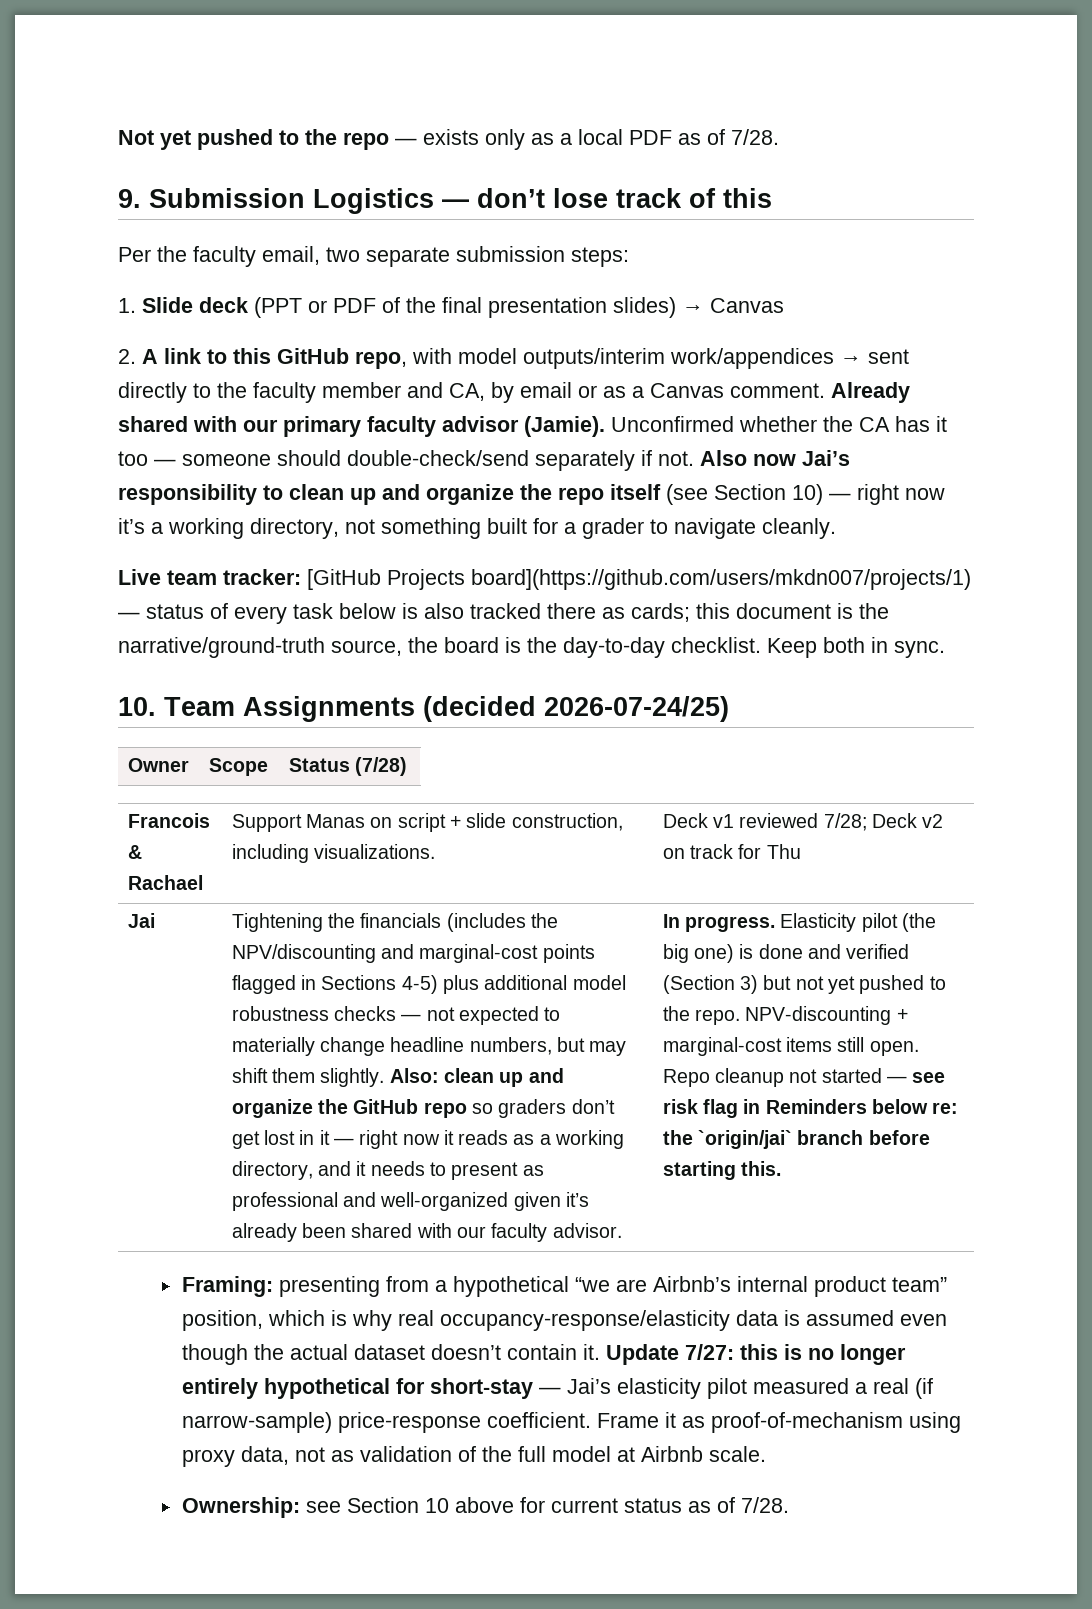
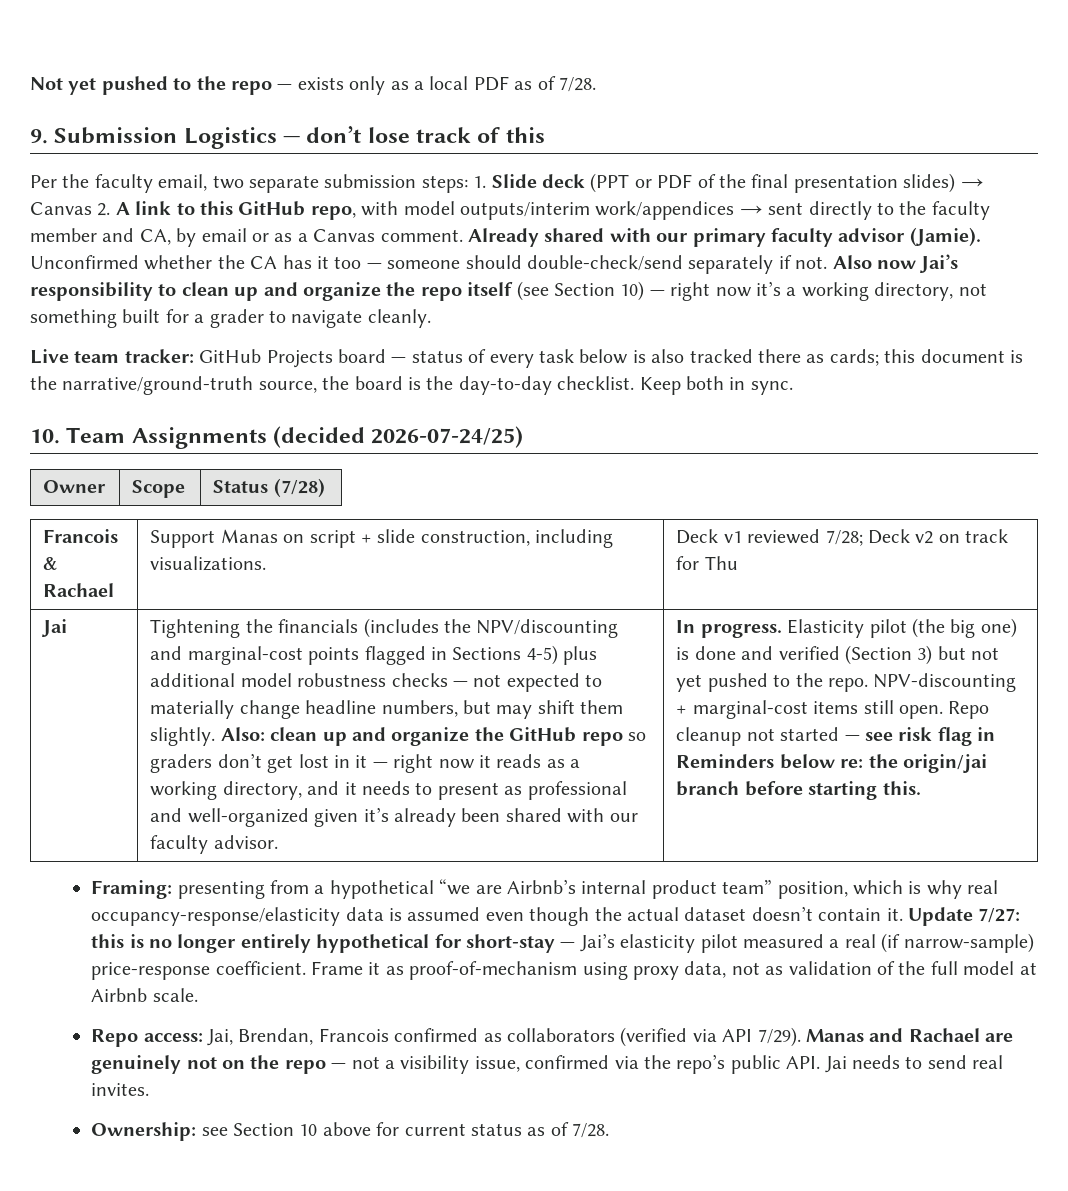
(629, 257) // -> (468, 184) none
(784, 305) // -> (92, 208) none
[307,569,971,590] [GitHub Projects board](https://github.com/users/mkdn007/projects/1) -> [199,349,386,368] GitHub Projects board
[698,1130,793,1149] `origin/jai` -> [903,754,988,773] origin/jai
(766, 1454) none -> [91,1027,1014,1047] [91,1054,1004,1074] [91,1083,150,1096] // Repo access: Jai, Brendan, Francois confirmed as collaborators (verified via API 7/29). Manas and Rachael are genuinely not on the repo — not a visibility issue, confirmed via the repo’s public API. Jai needs to send real invites.

